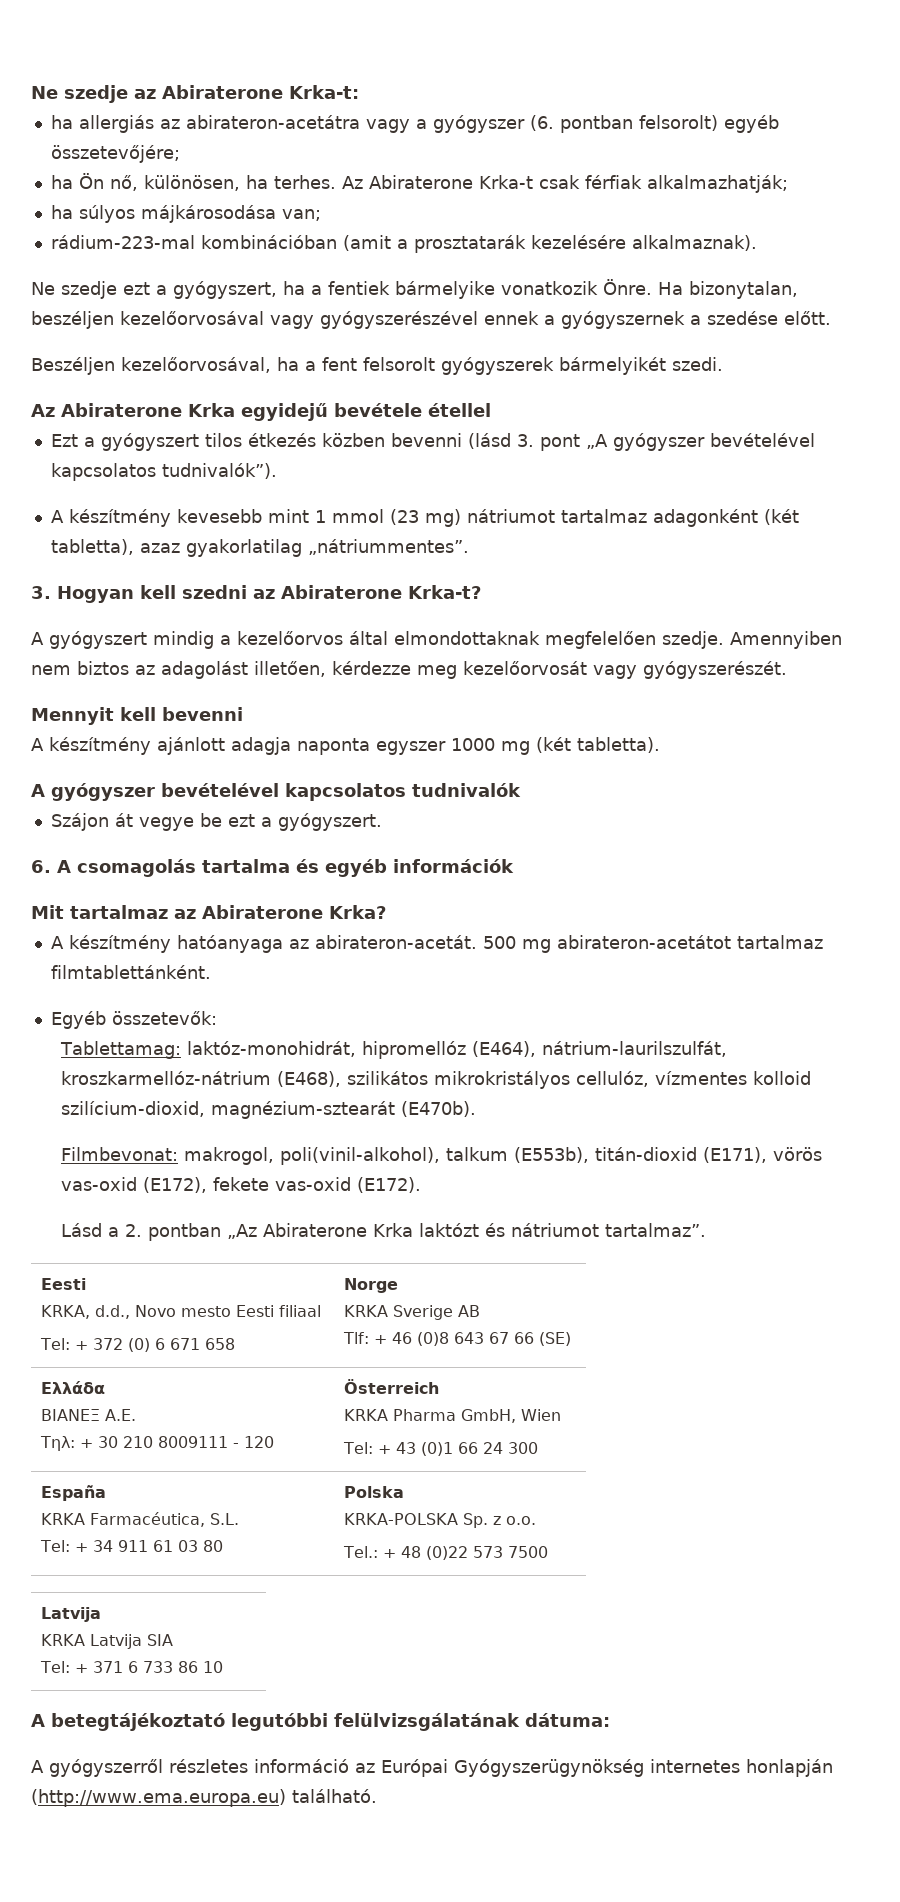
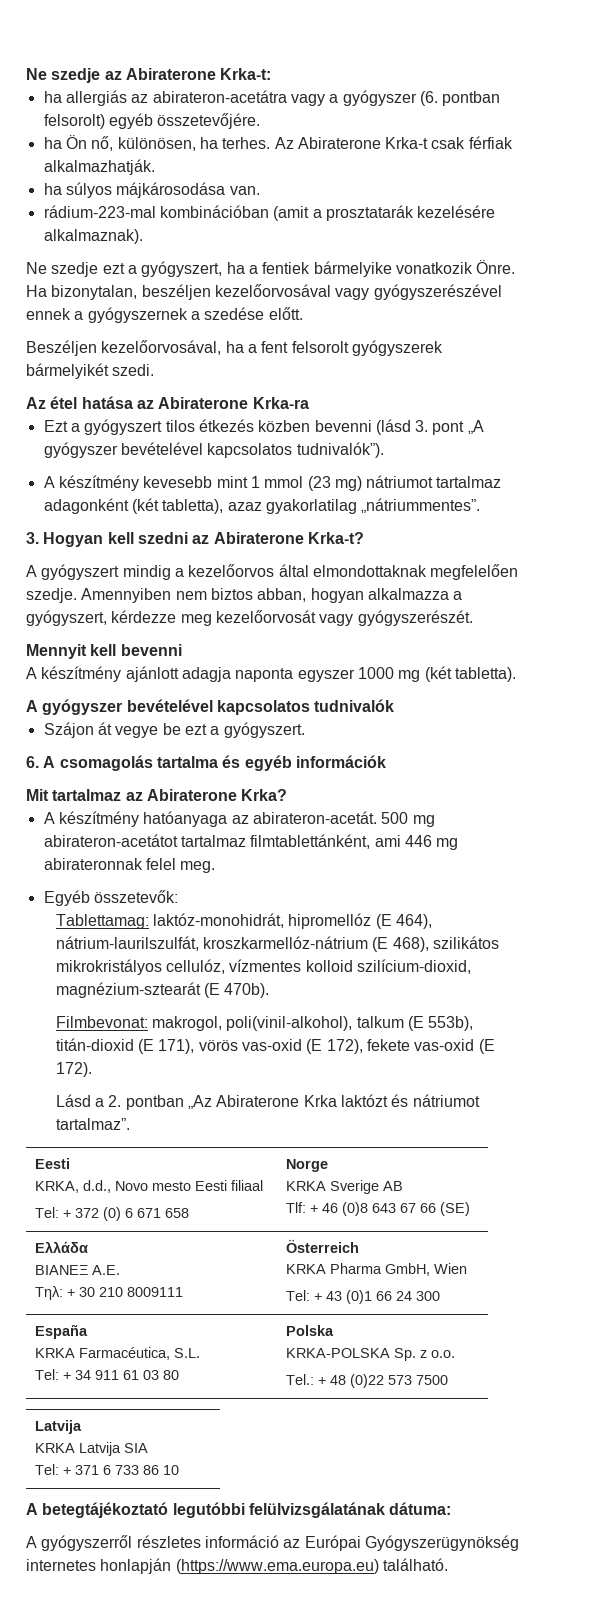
[50,145,180,163] összetevőjére; -> [157,113,261,129] összetevőjére.
[646,175,788,193] alkalmazhatják; -> [43,159,155,175] alkalmazhatják.
[281,209,321,221] van; -> [229,186,260,195] van.
[61,403,491,421] Abiraterone Krka egyidejű bevétele étellel -> [50,396,309,409] étel hatása az Abiraterone Krka-ra
[135,661,326,679] az adagolást illetően, -> [257,588,463,603] [26,610,107,626] abban, hogyan alkalmazza a gyógyszert,
[50,965,211,979] filmtablettánként. -> [250,834,459,850] [43,858,216,873] filmtablettánként, ami 446 mg abirateronnak felel meg.
[472,1041,728,1057] [61,1071,342,1087] (E464), nátrium-laurilszulfát, kroszkarmellóz-nátrium (E468), -> [375,914,432,929] [55,936,429,952] (E 464), nátrium-laurilszulfát, kroszkarmellóz-nátrium (E 468),
[401,1101,477,1117] (E470b). -> [204,983,270,998] (E 470b).
[514,1147,823,1163] [61,1177,422,1193] (E553b), titán-dioxid (E171), vörös vas-oxid (E172), fekete vas-oxid (E172). -> [407,1016,474,1031] [55,1038,495,1054] [55,1062,92,1077] (E 553b), titán-dioxid (E 171), vörös vas-oxid (E 172), fekete vas-oxid (E 172).
[232,1436,274,1448] - 120 -> (183, 1292) none
[31,1789,286,1807] (http://www.ema.europa.eu) -> [175,1559,379,1574] (https://www.ema.europa.eu)

